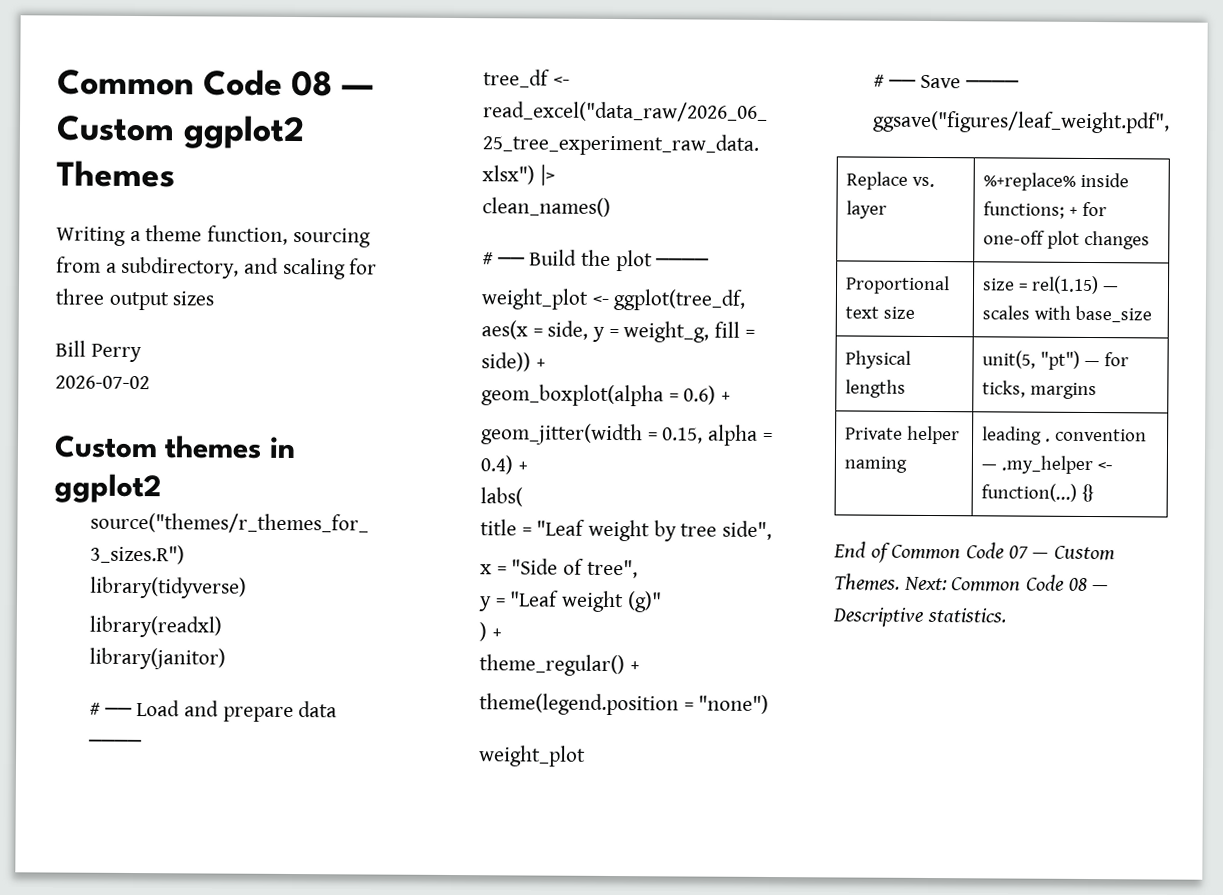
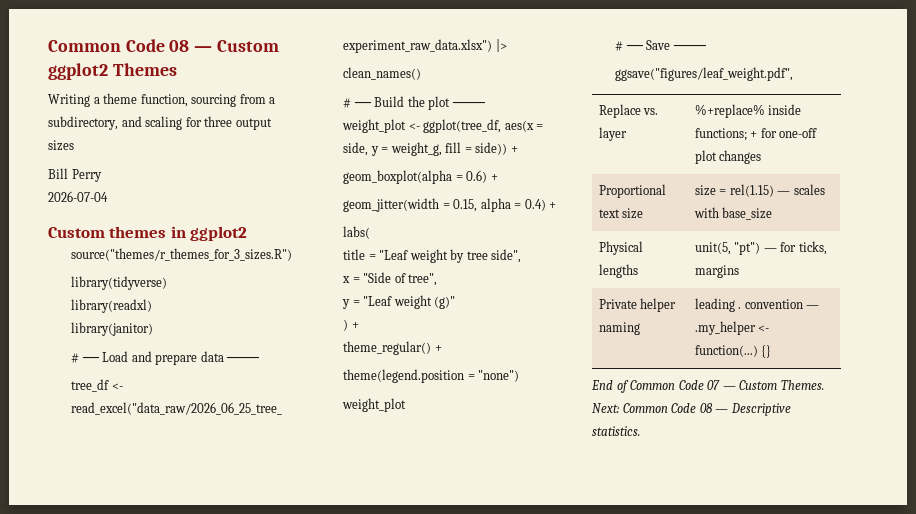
[55,375,150,390] 2026-07-02 -> [48,191,108,202] 2026-07-04

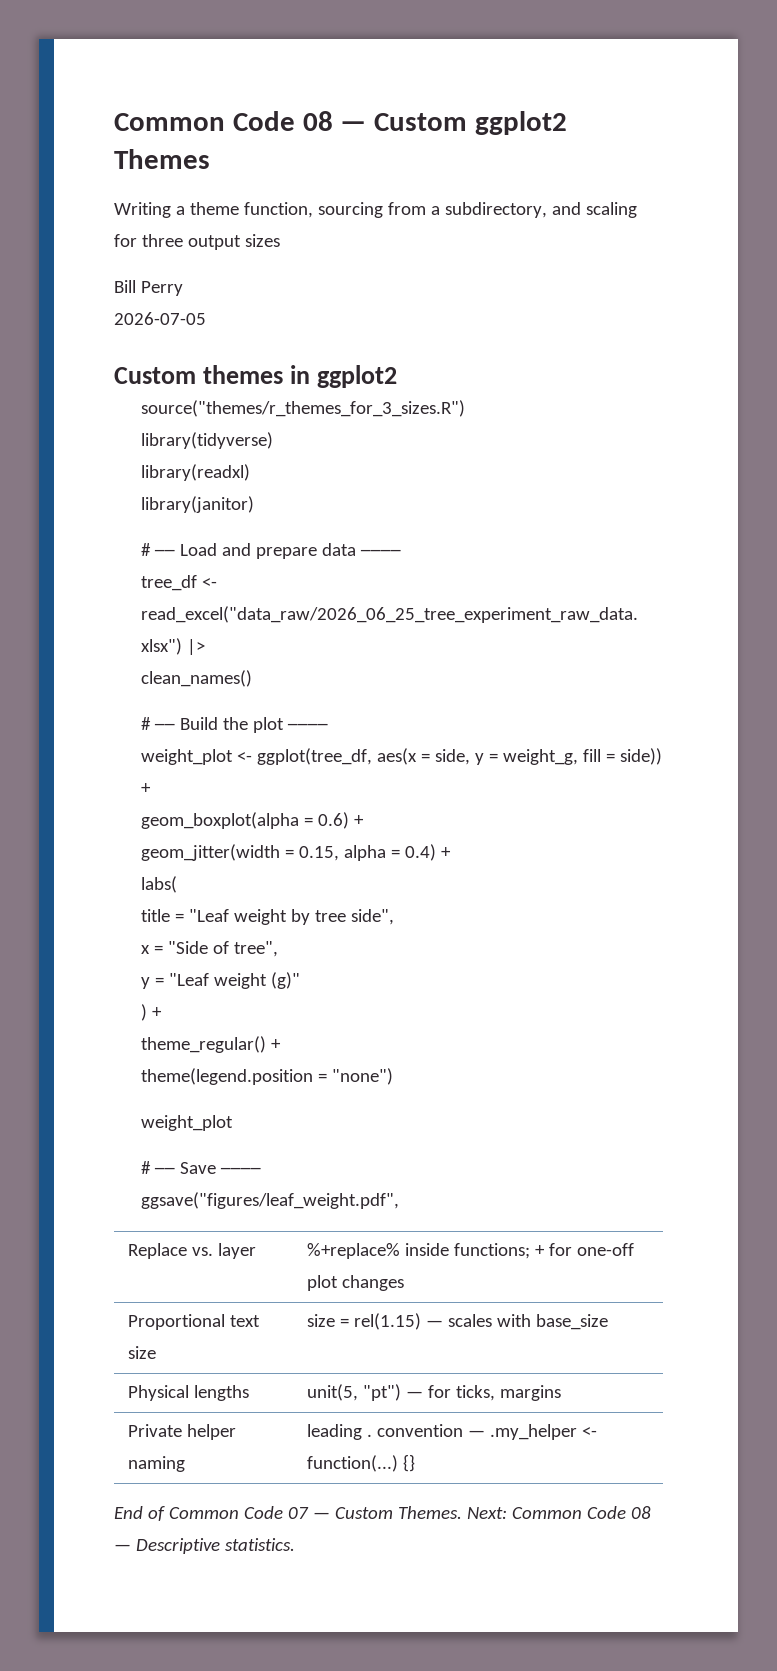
[48,191,108,202] 2026-07-04 -> [114,312,206,325] 2026-07-05

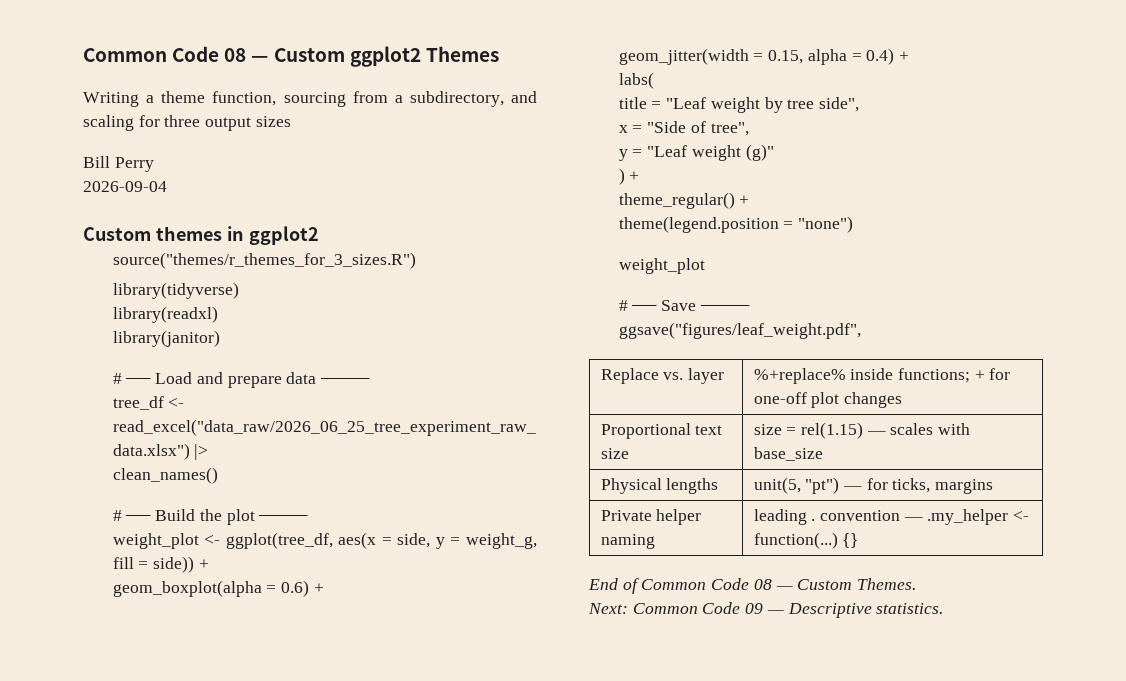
[114,312,206,325] 2026-07-05 -> [83,181,167,192] 2026-09-04
[287,1507,309,1519] 07 -> [753,579,772,590] 08
(462, 1512) none -> (917, 584) //
[630,1506,651,1519] 08 -> [745,603,764,614] 09

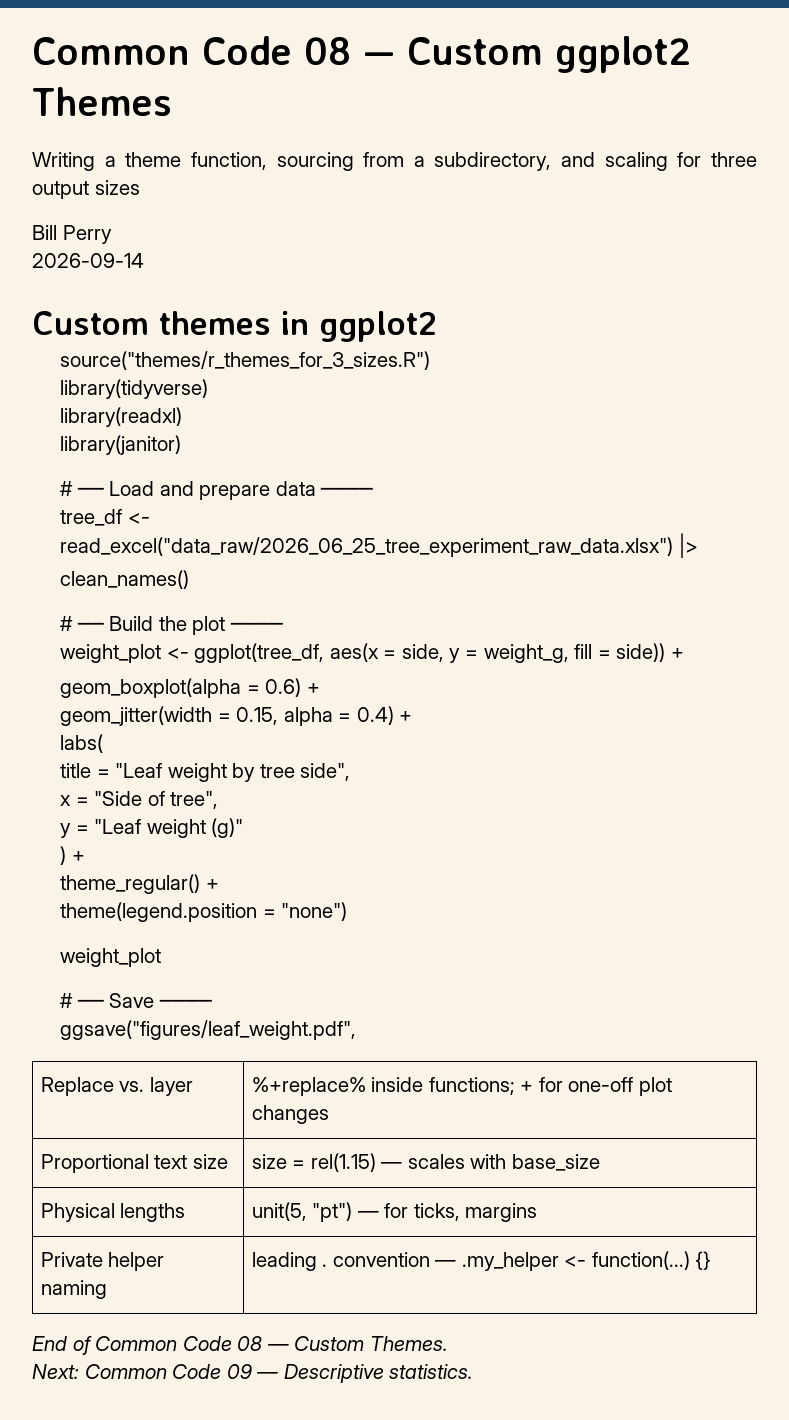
[83,181,167,192] 2026-09-04 -> [32,253,144,268] 2026-09-14

